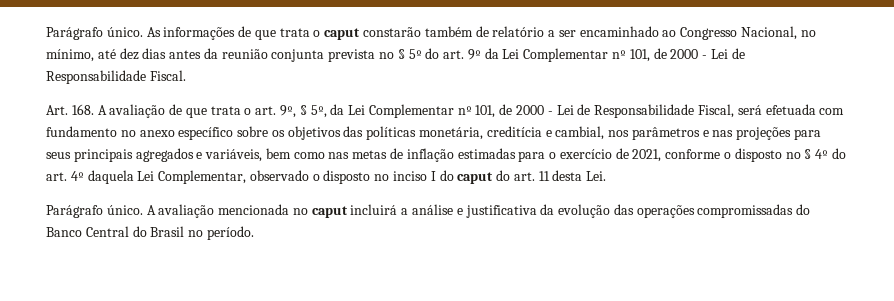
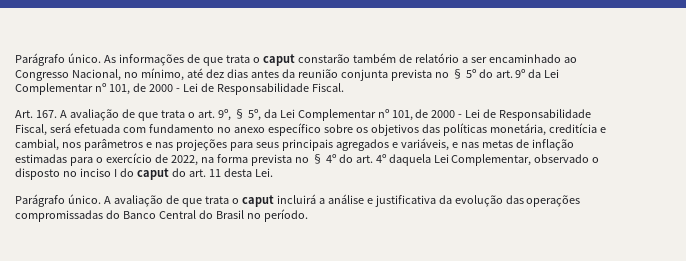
[71,104,94,115] 168. -> [35,110,57,118] 167.
[265,148,325,159] bem como -> [451,142,458,148] e
[632,148,782,162] 2021, conforme o disposto -> [170,154,292,166] 2022, na forma prevista
[218,204,308,215] mencionada no -> [165,195,239,207] de que trata o

